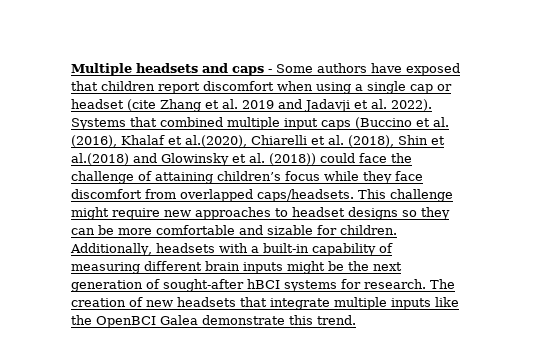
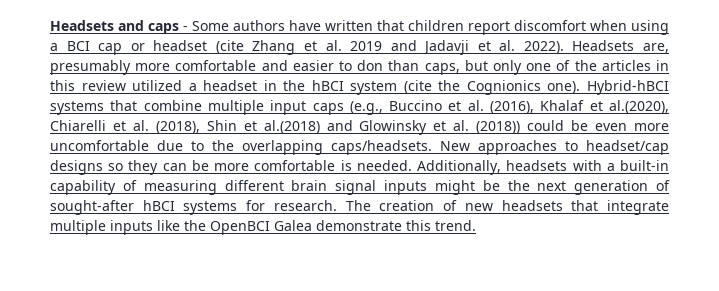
[71,63,198,76] Multiple headsets -> [50,20,114,31] Headsets
[406,63,460,76] exposed -> [325,20,373,31] written
[367,81,406,94] single -> [66,41,90,51] BCI
[71,117,223,130] Systems that combined -> [572,40,669,53] [50,60,669,75] [50,80,670,95] [50,100,202,115] Headsets are, presumably more comfortable and easier to don than caps, but only one of the articles in this review utilized a headset in the hBCI system (cite the Cognionics one). Hybrid-hBCI systems that combine
[355,117,412,129] (Buccino -> [349,100,443,115] (e.g., Buccino
[359,153,412,163] [71,171,423,184] [71,189,453,202] [71,207,191,220] face the challenge of attaining children’s focus while they face discomfort from overlapped caps/headsets. This challenge might require new -> [571,120,669,131] [50,140,470,155] be even more uncomfortable due to the overlapping caps/headsets. New
[292,207,345,217] headset -> [586,140,669,155] headset/cap
[239,225,397,235] and sizable for children. -> [340,160,412,171] is needed.
(240, 266) none -> [335,180,377,195] signal

